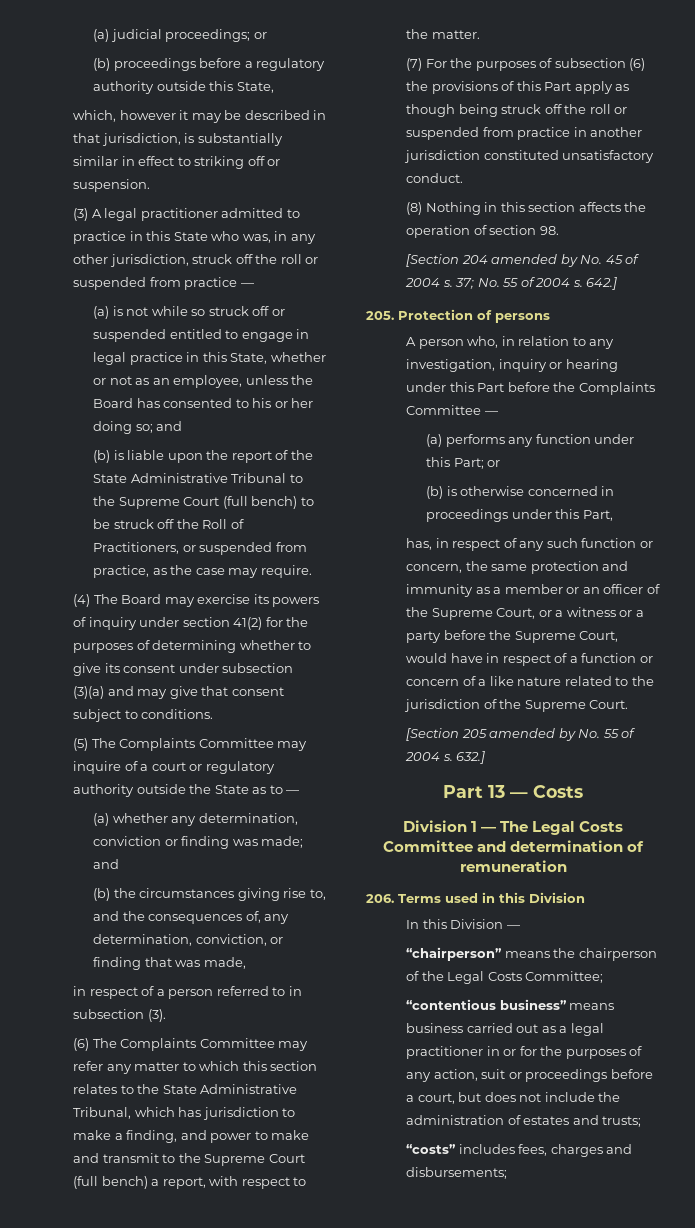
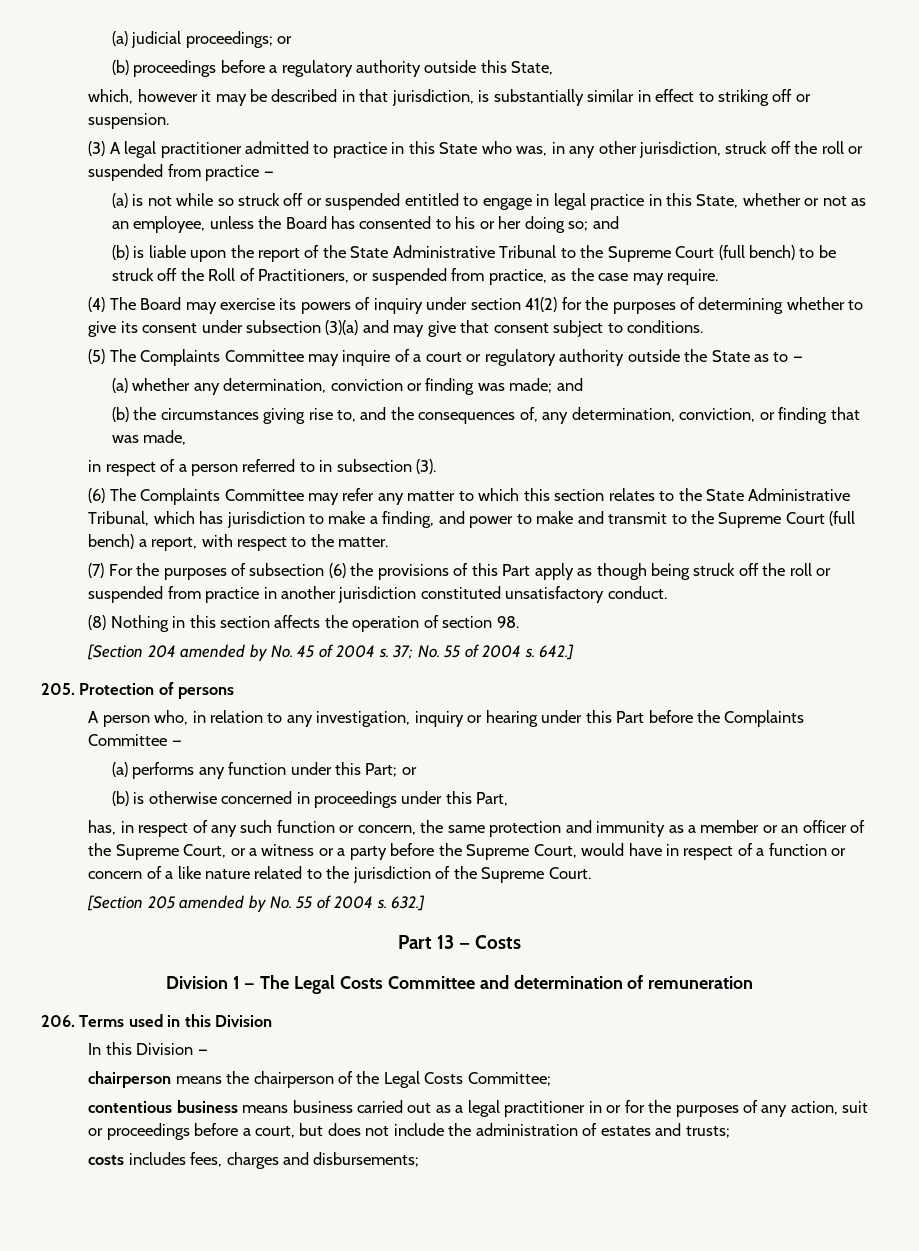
[406,947,503,961] “chairperson” -> [88,1071,172,1088] chairperson
[406,999,567,1010] “contentious business” -> [88,1100,238,1113] contentious business
[406,1144,457,1154] “costs” -> [88,1155,125,1165] costs

